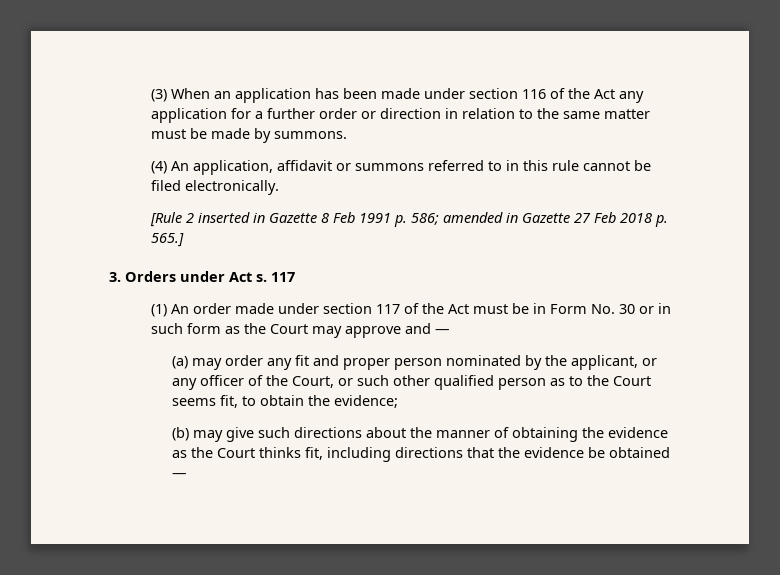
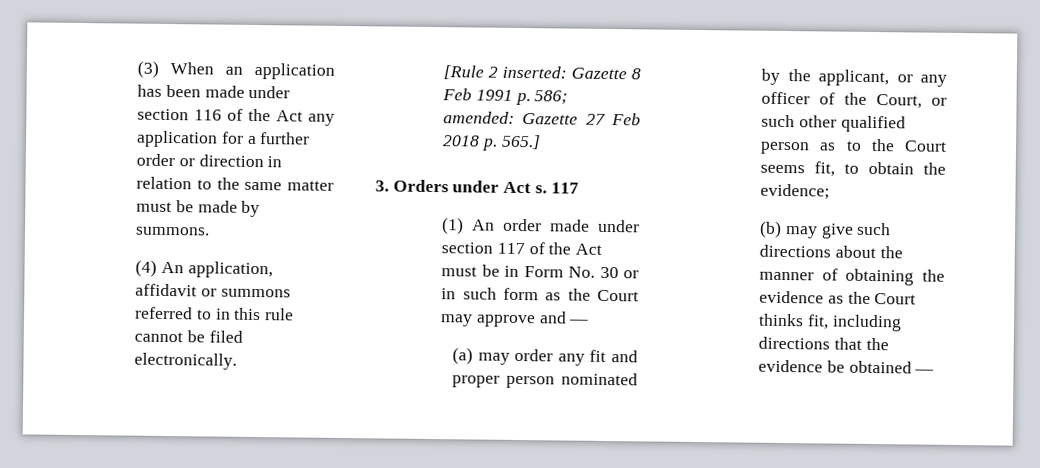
[197,212,265,223] inserted in -> [502,65,568,79] inserted:
[442,212,518,223] amended in -> [443,111,516,124] amended:

